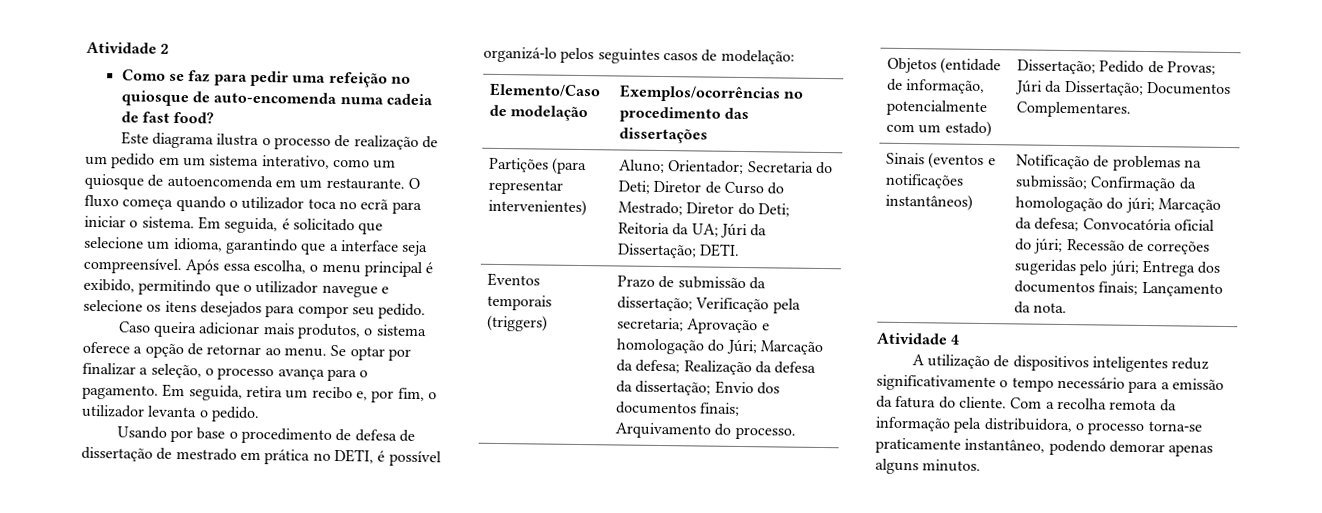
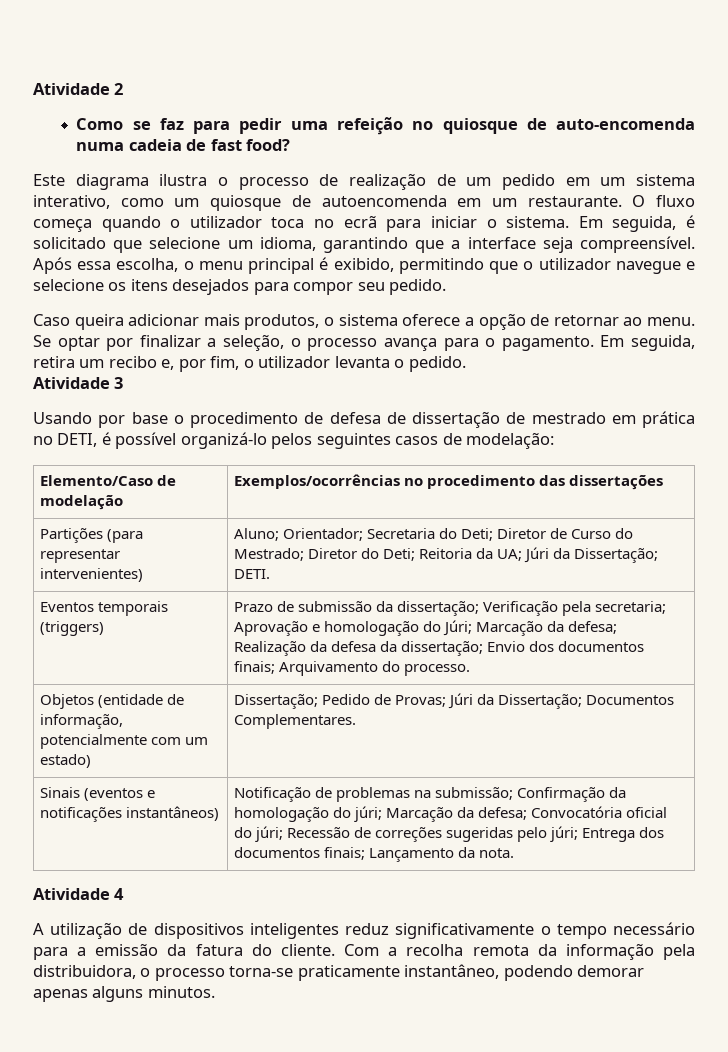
(260, 414) none -> [33,377,124,389] // Atividade 3

